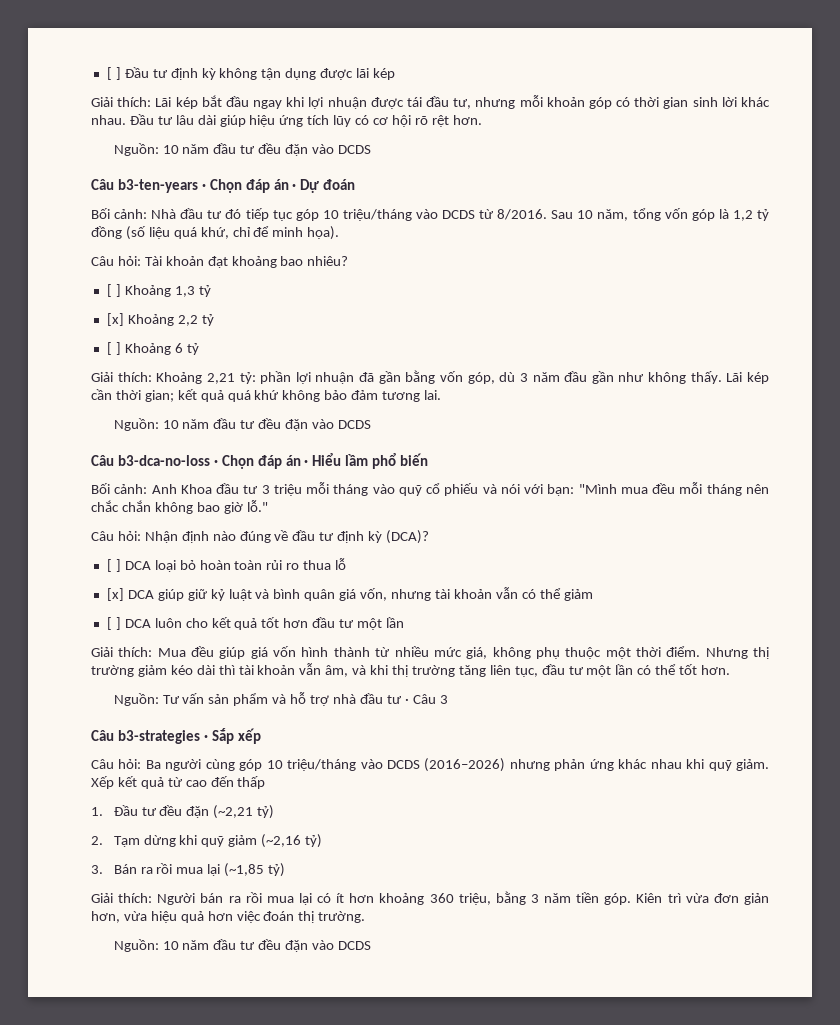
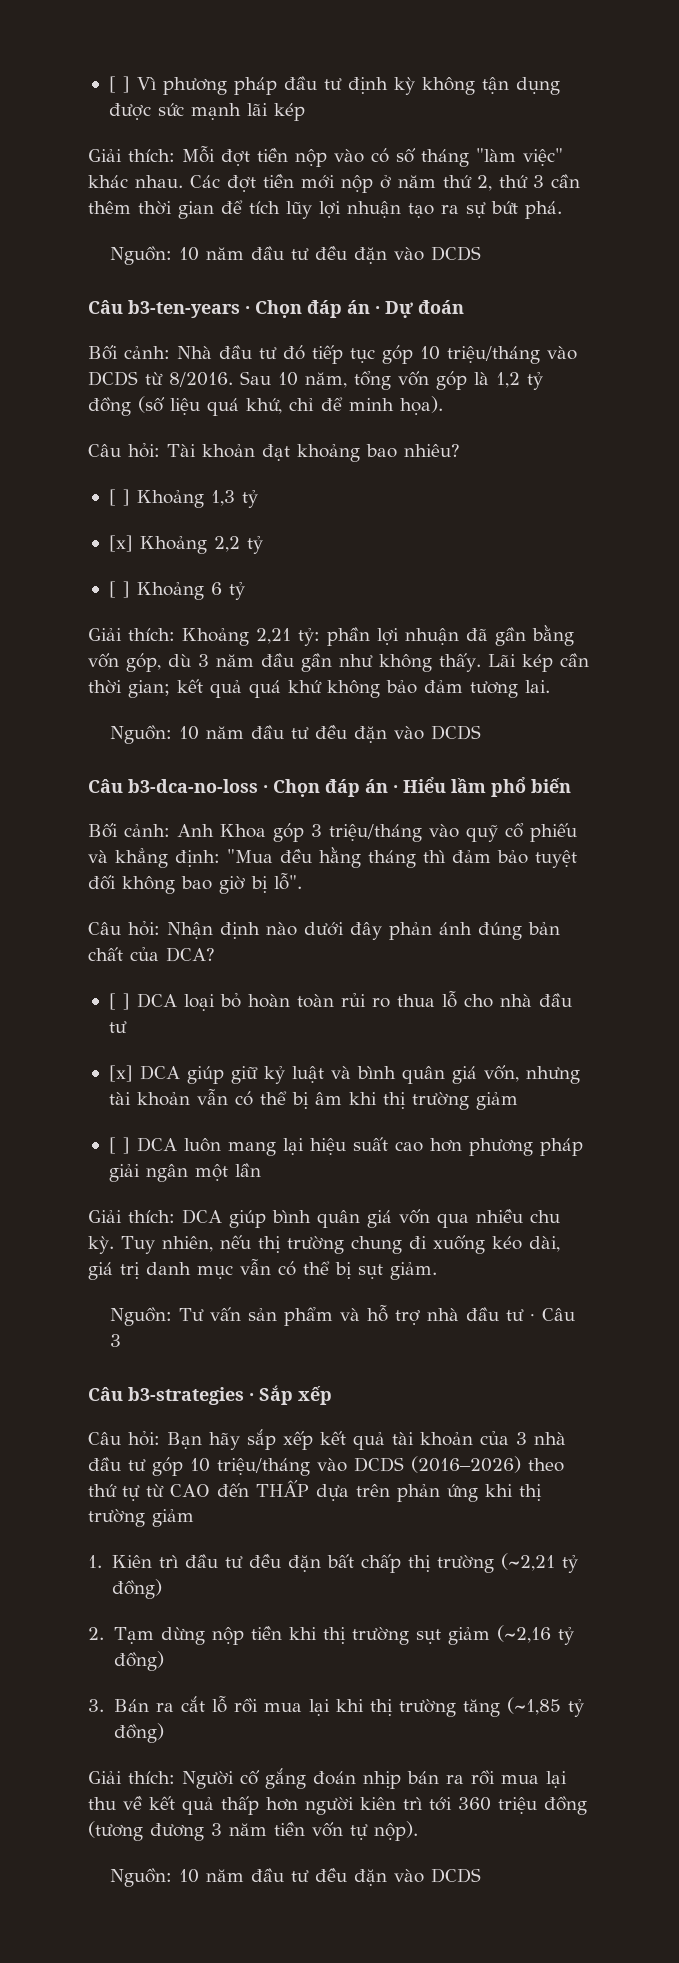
[106,67,149,80] [ ] Đầu -> [108,76,317,95] [ ] Vì phương pháp đầu
(354, 74) none -> [157,103,241,121] sức mạnh
[155,95,770,109] [91,114,482,127] Lãi kép bắt đầu ngay khi lợi nhuận được tái đầu tư, nhưng mỗi khoản góp có thời gian sinh lời khác nhau. Đầu tư lâu dài giúp hiệu ứng tích lũy có cơ hội rõ rệt hơn. -> [182,146,563,167] [88,174,580,193] [88,200,562,219] Mỗi đợt tiền nộp vào có số tháng "làm việc" khác nhau. Các đợt tiền mới nộp ở năm thứ 2, thứ 3 cần thêm thời gian để tích lũy lợi nhuận tạo ra sự bứt phá.
[216,482,369,496] đầu tư 3 triệu mỗi tháng -> [273,823,422,842] góp 3 triệu/tháng
[500,482,769,496] [91,500,151,512] nói với bạn: "Mình mua đều mỗi tháng nên chắc chắn -> [115,847,577,868] [88,875,116,890] khẳng định: "Mua đều hằng tháng thì đảm bảo tuyệt đối
[246,500,268,512] lỗ." -> [251,873,302,894] bị lỗ".
[239,530,430,544] đúng về đầu tư định kỳ (DCA)? -> [304,922,560,940] [88,947,215,962] dưới đây phản ánh đúng bản chất của DCA?
(347, 564) none -> [463,993,572,1008] [108,1021,127,1033] cho nhà đầu tư
(561, 593) none -> [291,1092,469,1110] bị âm khi thị trường
[185,617,404,630] [91,646,770,659] [91,663,731,677] cho kết quả tốt hơn đầu tư một lần // Giải thích: Mua đều giúp giá vốn hình thành từ nhiều mức giá, không phụ thuộc một thời điểm. Nhưng thị trường giảm kéo dài thì tài khoản vẫn âm, và khi thị trường tăng liên tục, đầu tư một lần có thể tốt hơn. -> [227,1137,583,1156] [108,1163,261,1182] [88,1209,560,1228] [88,1235,560,1254] [88,1259,437,1280] mang lại hiệu suất cao hơn phương pháp giải ngân một lần // Giải thích: DCA giúp bình quân giá vốn qua nhiều chu kỳ. Tuy nhiên, nếu thị trường chung đi xuống kéo dài, giá trị danh mục vẫn có thể bị sụt giảm.
[145,759,235,771] Ba người cùng -> [167,1429,566,1450] [88,1457,146,1471] Bạn hãy sắp xếp kết quả tài khoản của 3 nhà đầu tư
[509,759,770,771] [91,776,266,789] [91,805,275,819] [91,834,323,848] nhưng phản ứng khác nhau khi quỹ giảm. Xếp kết quả từ cao đến thấp // 1. Đầu tư đều đặn (~2,21 tỷ) // 2. Tạm dừng khi quỹ giảm (~2,16 tỷ) -> [528,1458,564,1472] [88,1480,542,1502] [88,1509,194,1527] [88,1553,578,1573] [111,1579,162,1599] [88,1625,574,1645] [113,1651,164,1671] theo thứ tự từ CAO đến THẤP dựa trên phản ứng khi thị trường giảm // 1. Kiên trì đầu tư đều đặn bất chấp thị trường (~2,21 tỷ đồng) // 2. Tạm dừng nộp tiền khi thị trường sụt giảm (~2,16 tỷ đồng)
[156,863,286,877] rồi mua lại (~1,85 tỷ) -> [180,1696,584,1717] [113,1723,164,1743] cắt lỗ rồi mua lại khi thị trường tăng (~1,85 tỷ đồng)
(196, 899) none -> [240,1768,401,1789] cố gắng đoán nhịp
[317,891,770,905] [91,911,366,923] có ít hơn khoảng 360 triệu, bằng 3 năm tiền góp. Kiên trì vừa đơn giản hơn, vừa hiệu quả hơn việc đoán thị trường. -> [88,1796,587,1815] [88,1821,418,1841] thu về kết quả thấp hơn người kiên trì tới 360 triệu đồng (tương đương 3 năm tiền vốn tự nộp).

